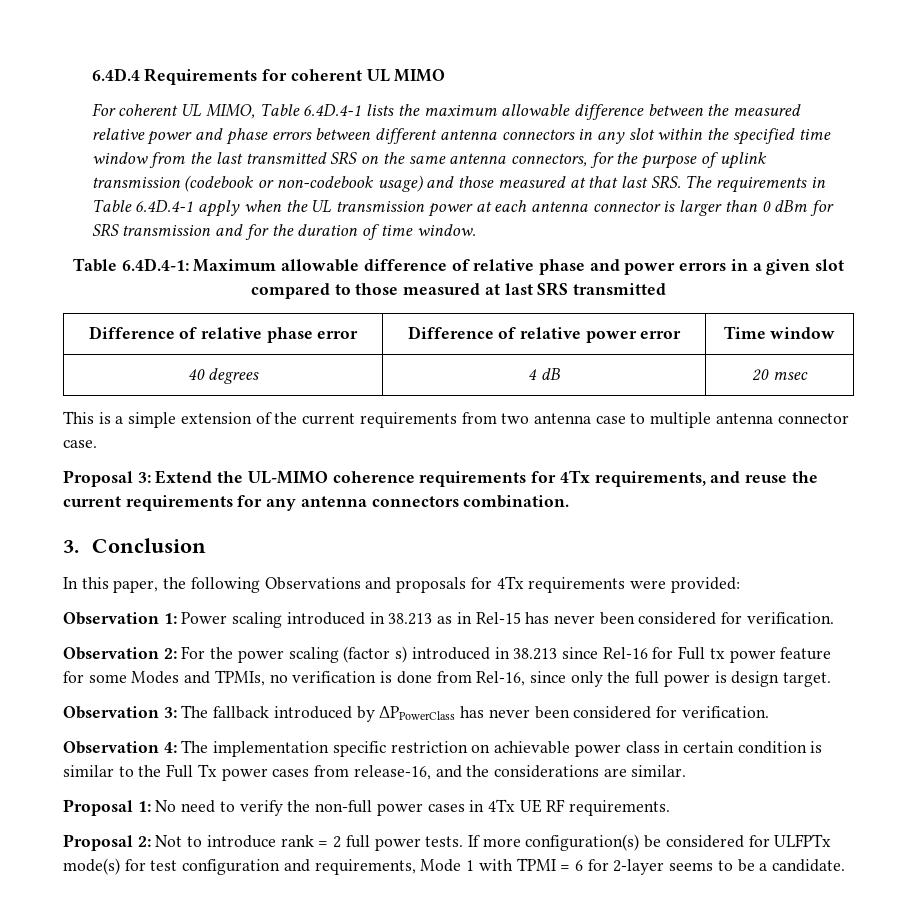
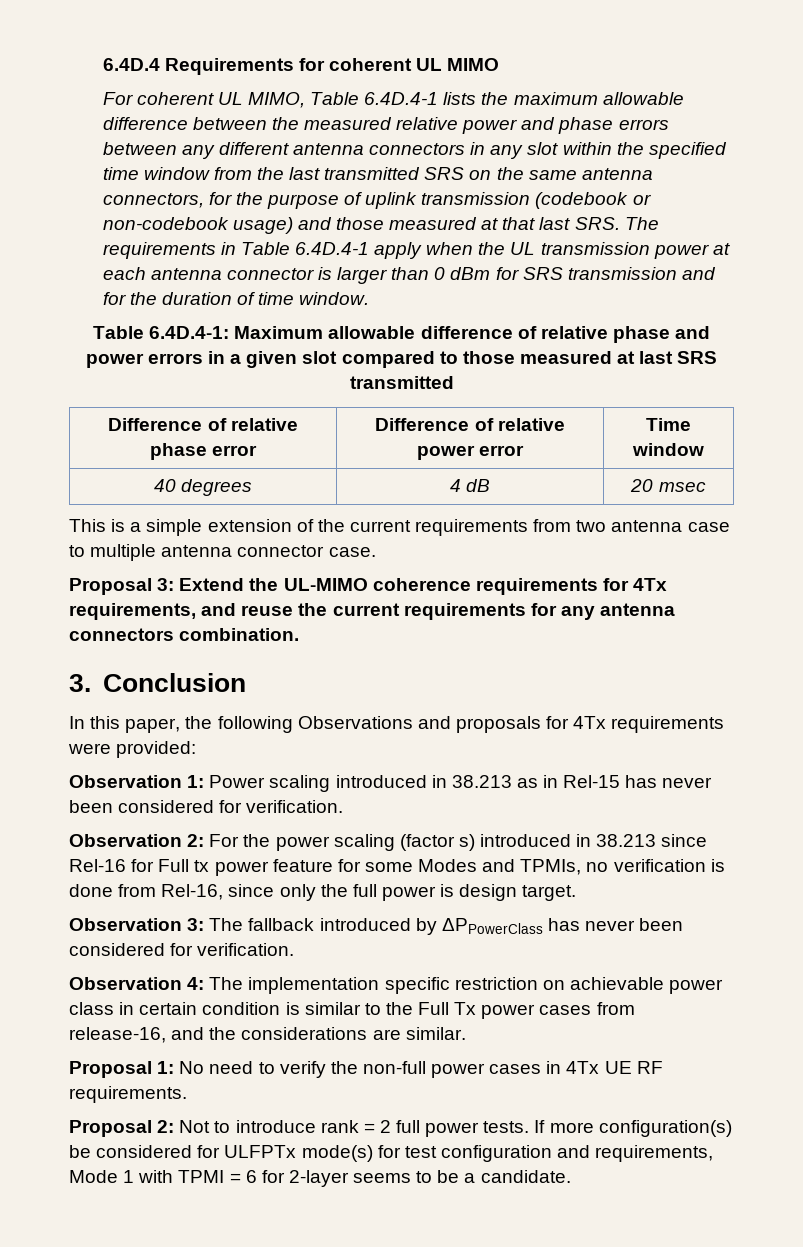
(372, 134) none -> [181,145,215,159] any

